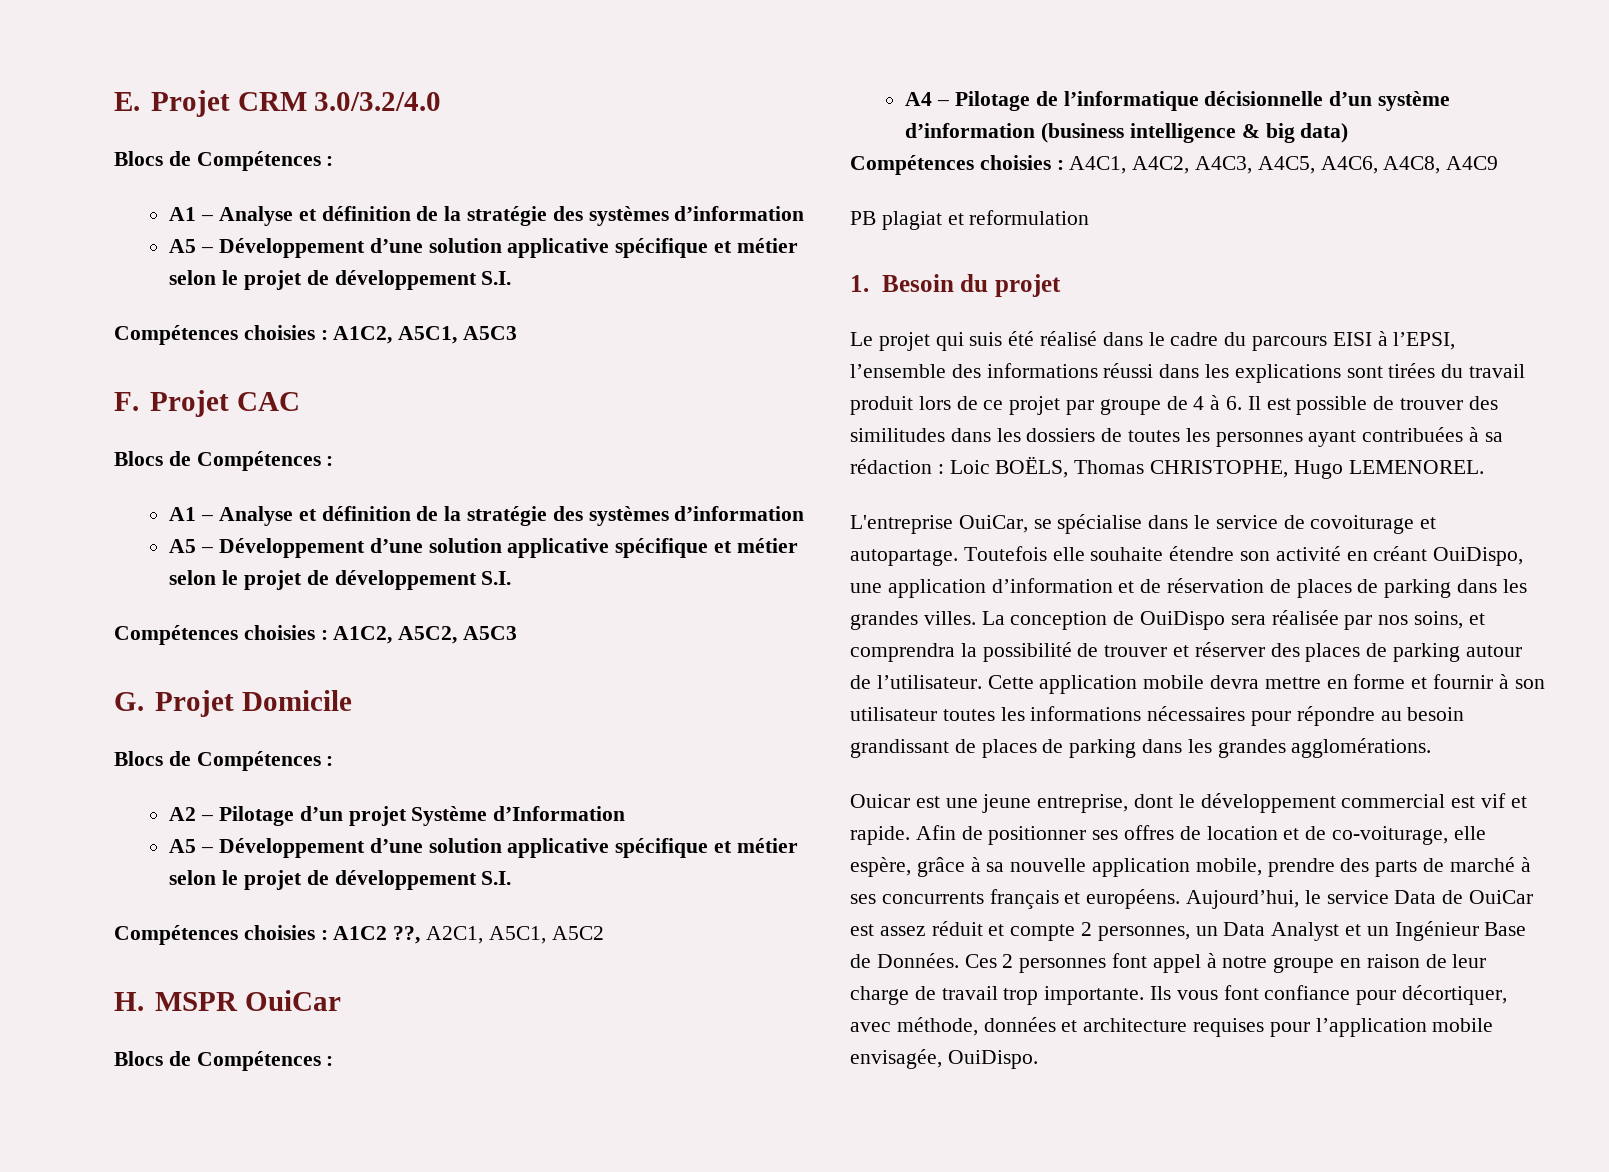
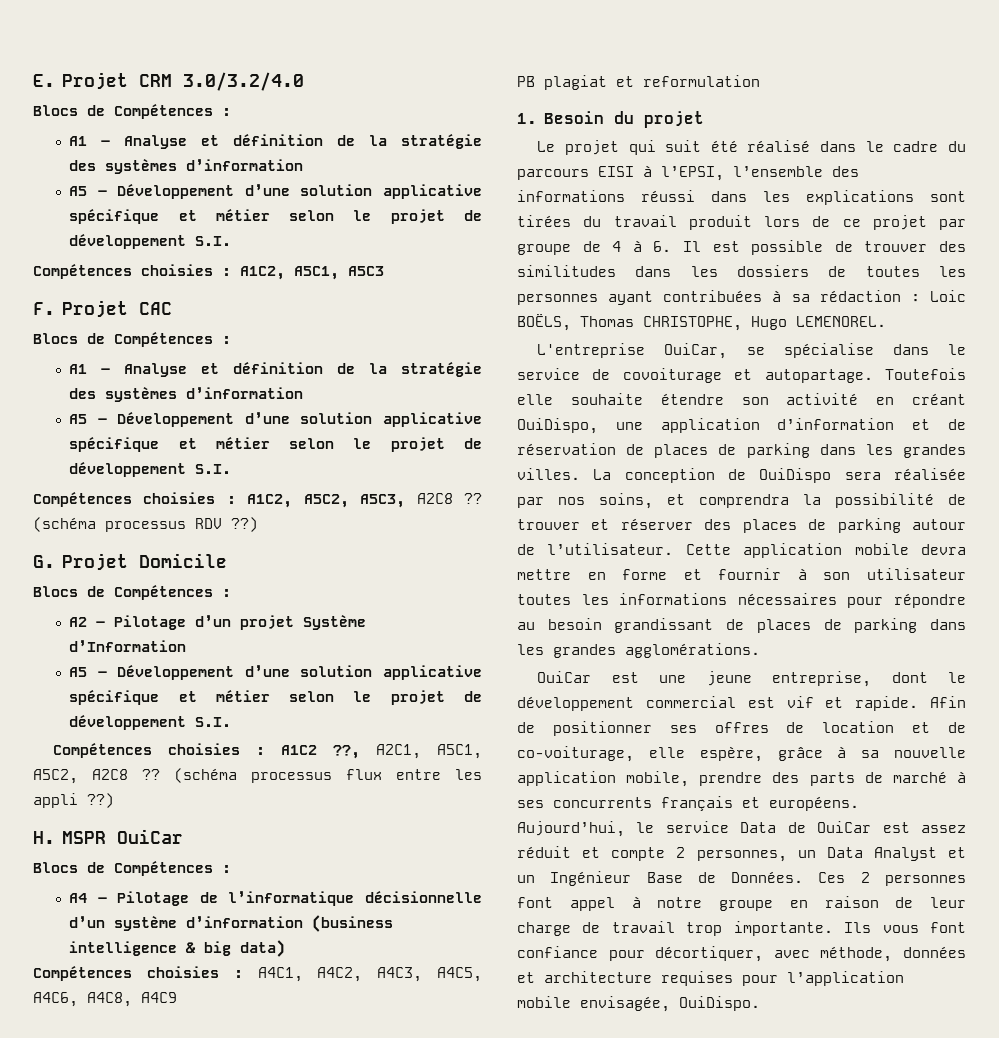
[463,626,518,640] A5C3 -> [360,493,483,508] [33,517,258,532] A5C3, A2C8 ?? (schéma processus RDV ??)
[551,926,604,940] A5C2 -> [33,768,482,784] [33,793,114,808] A5C2, A2C8 ?? (schéma processus flux entre les appli ??)
[969,332,1003,346] suis -> [665,140,702,152] suit
[850,794,910,808] Ouicar -> [537,671,592,683] OuiCar

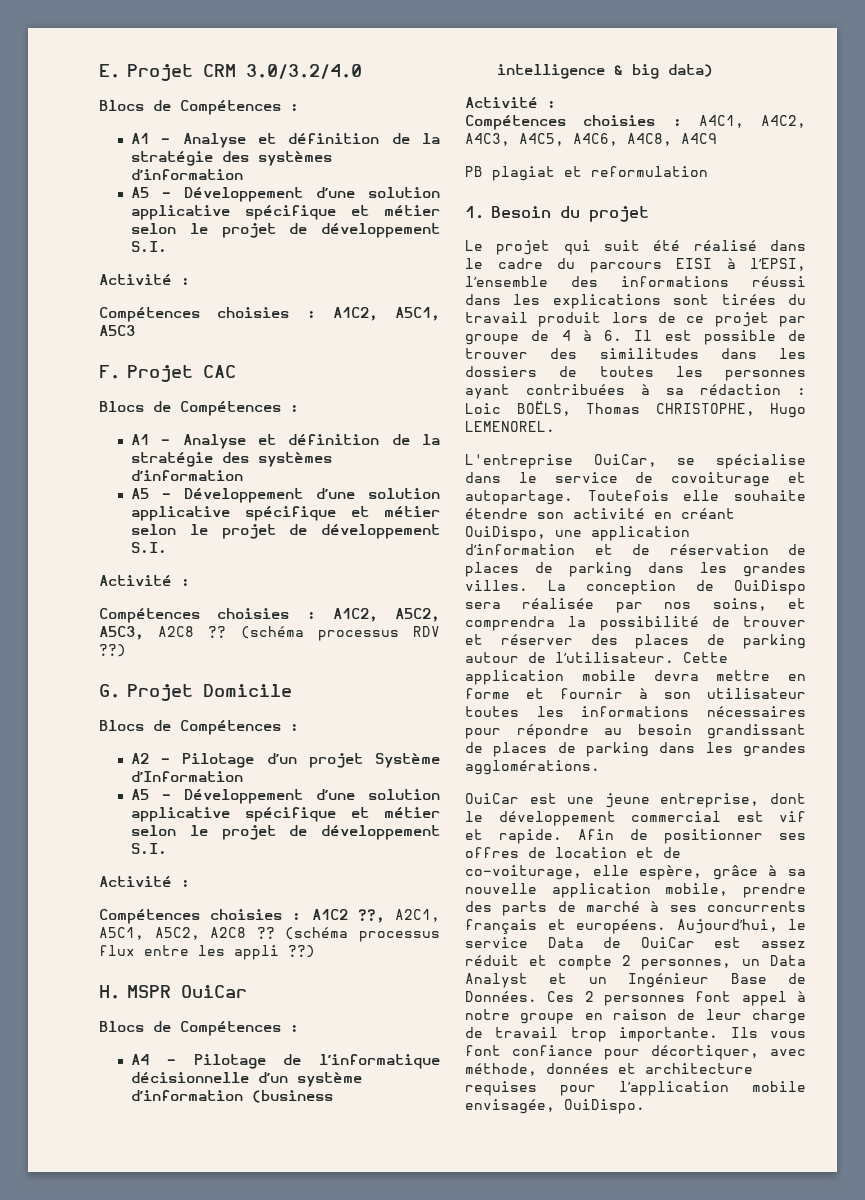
(232, 241) none -> [99,274,190,285] // Activité :
(232, 469) none -> [99,575,190,586] // Activité :
(232, 722) none -> [99,876,190,887] // Activité :
(286, 948) none -> [465,97,556,108] // Activité :

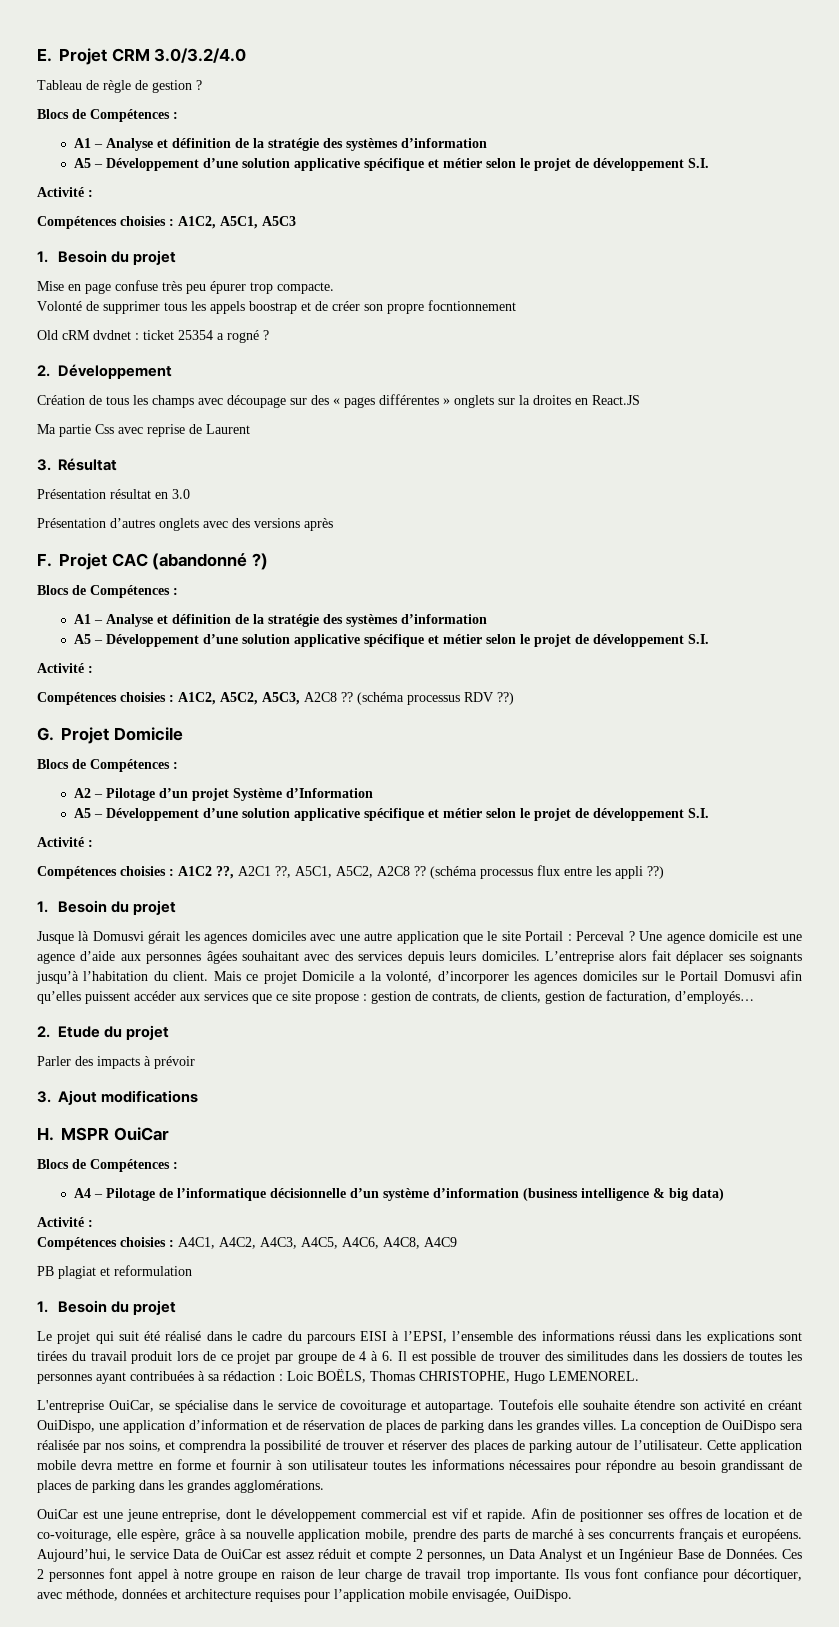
(362, 71) none -> [37,80,202,93] // Tableau de règle de gestion ?
(135, 330) none -> [37,250,177,265] [37,280,334,294] [37,300,516,314] [37,330,269,343] [37,364,173,379] [37,394,640,408] [37,424,250,437] [37,458,118,471] [37,489,190,499] [37,518,333,531] // 1. Besoin du projet // Mise en page confuse très peu épurer trop compacte. // Volonté de supprimer tous les appels boostrap et de créer son propre focntionnement // Old cRM dvdnet : ticket 25354 a rogné ? // 2. Développement // Création de tous les champs avec découpage sur des « pages différentes » onglets sur la droites en React.JS // Ma partie Css avec reprise de Laurent // 3. Résultat // Présentation résultat en 3.0 // Présentation d’autres onglets avec des versions après
(236, 371) none -> [152,553,268,570] (abandonné ?)
[394,909,440,922] A2C1, -> [238,866,291,878] A2C1 ??,
(315, 951) none -> [37,900,177,915] [37,931,803,944] [37,950,802,964] [36,970,803,984] [37,990,754,1004] [37,1025,170,1040] [37,1056,195,1069] [37,1090,199,1105] // 1. Besoin du projet // Jusque là Domusvi gérait les agences domiciles avec une autre application que le site Portail : Perceval ? Une agence domicile est une agence d’aide aux personnes âgées souhaitant avec des services depuis leurs domiciles. L’entreprise alors fait déplacer ses soignants jusqu’à l’habitation du client. Mais ce projet Domicile a la volonté, d’incorporer les agences domiciles sur le Portail Domusvi afin qu’elles puissent accéder aux services que ce site propose : gestion de contrats, de clients, gestion de facturation, d’employés… // 2. Etude du projet // Parler des impacts à prévoir // 3. Ajout modifications

